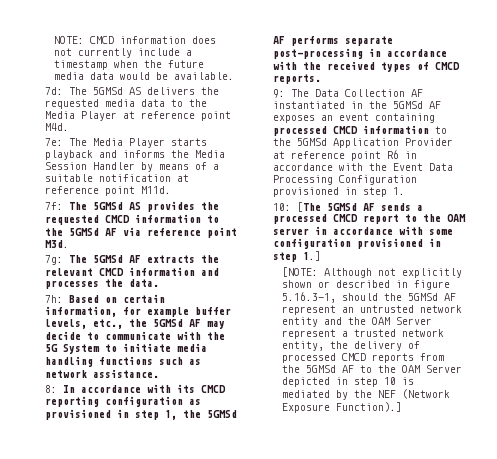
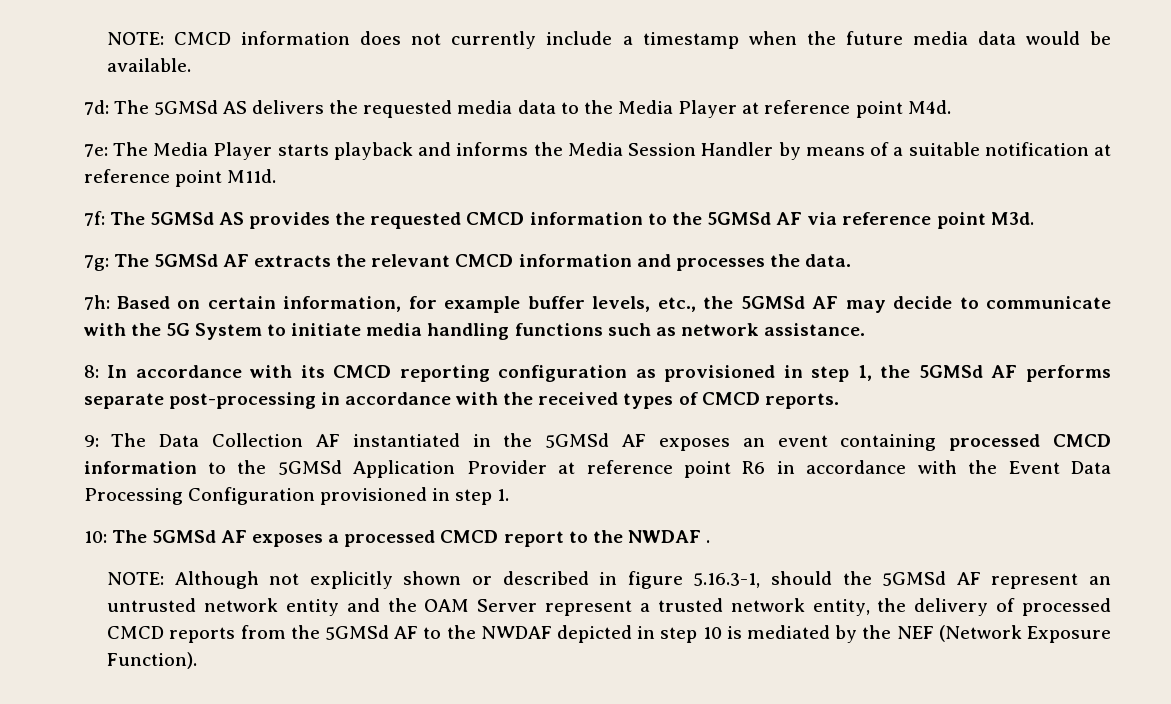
[296,202,411,212] [The 5GMSd AF sends -> [111,530,324,547] The 5GMSd AF exposes
[446,214,466,222] [272,226,453,235] [272,238,441,249] [272,251,321,262] [282,267,319,277] OAM server in accordance with some configuration provisioned in step 1.] // [NOTE: -> [627,530,711,543] [107,572,165,585] NWDAF . // NOTE:
[402,365,463,373] OAM Server -> [480,626,552,639] NWDAF
[336,402,403,412] Function).] -> [107,652,198,669] Function).

